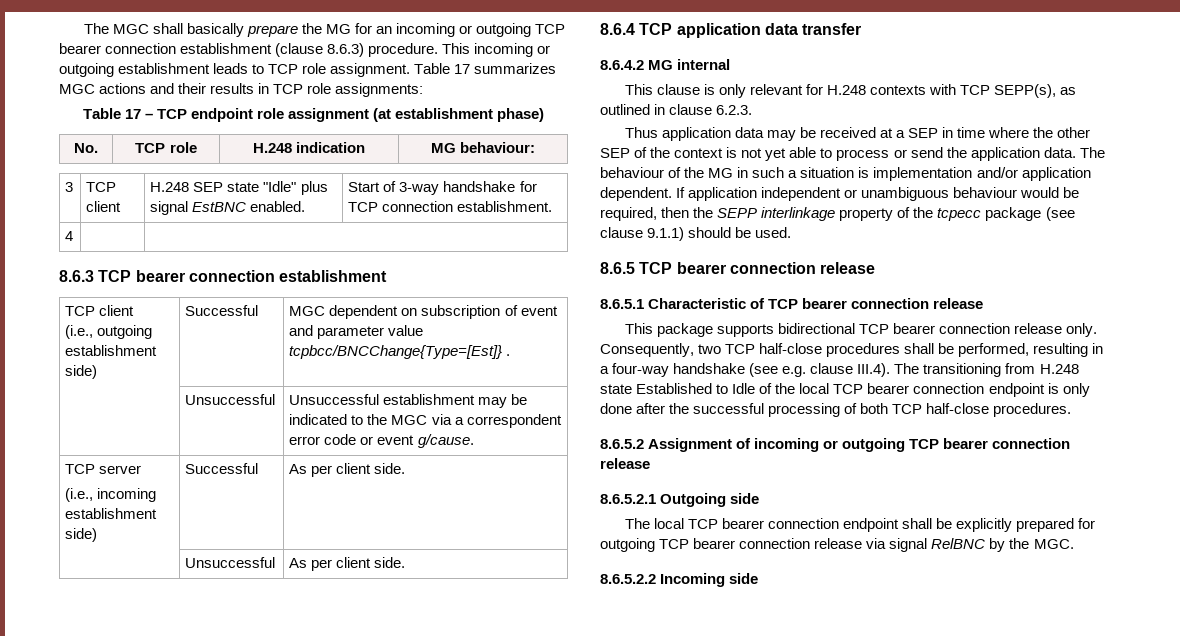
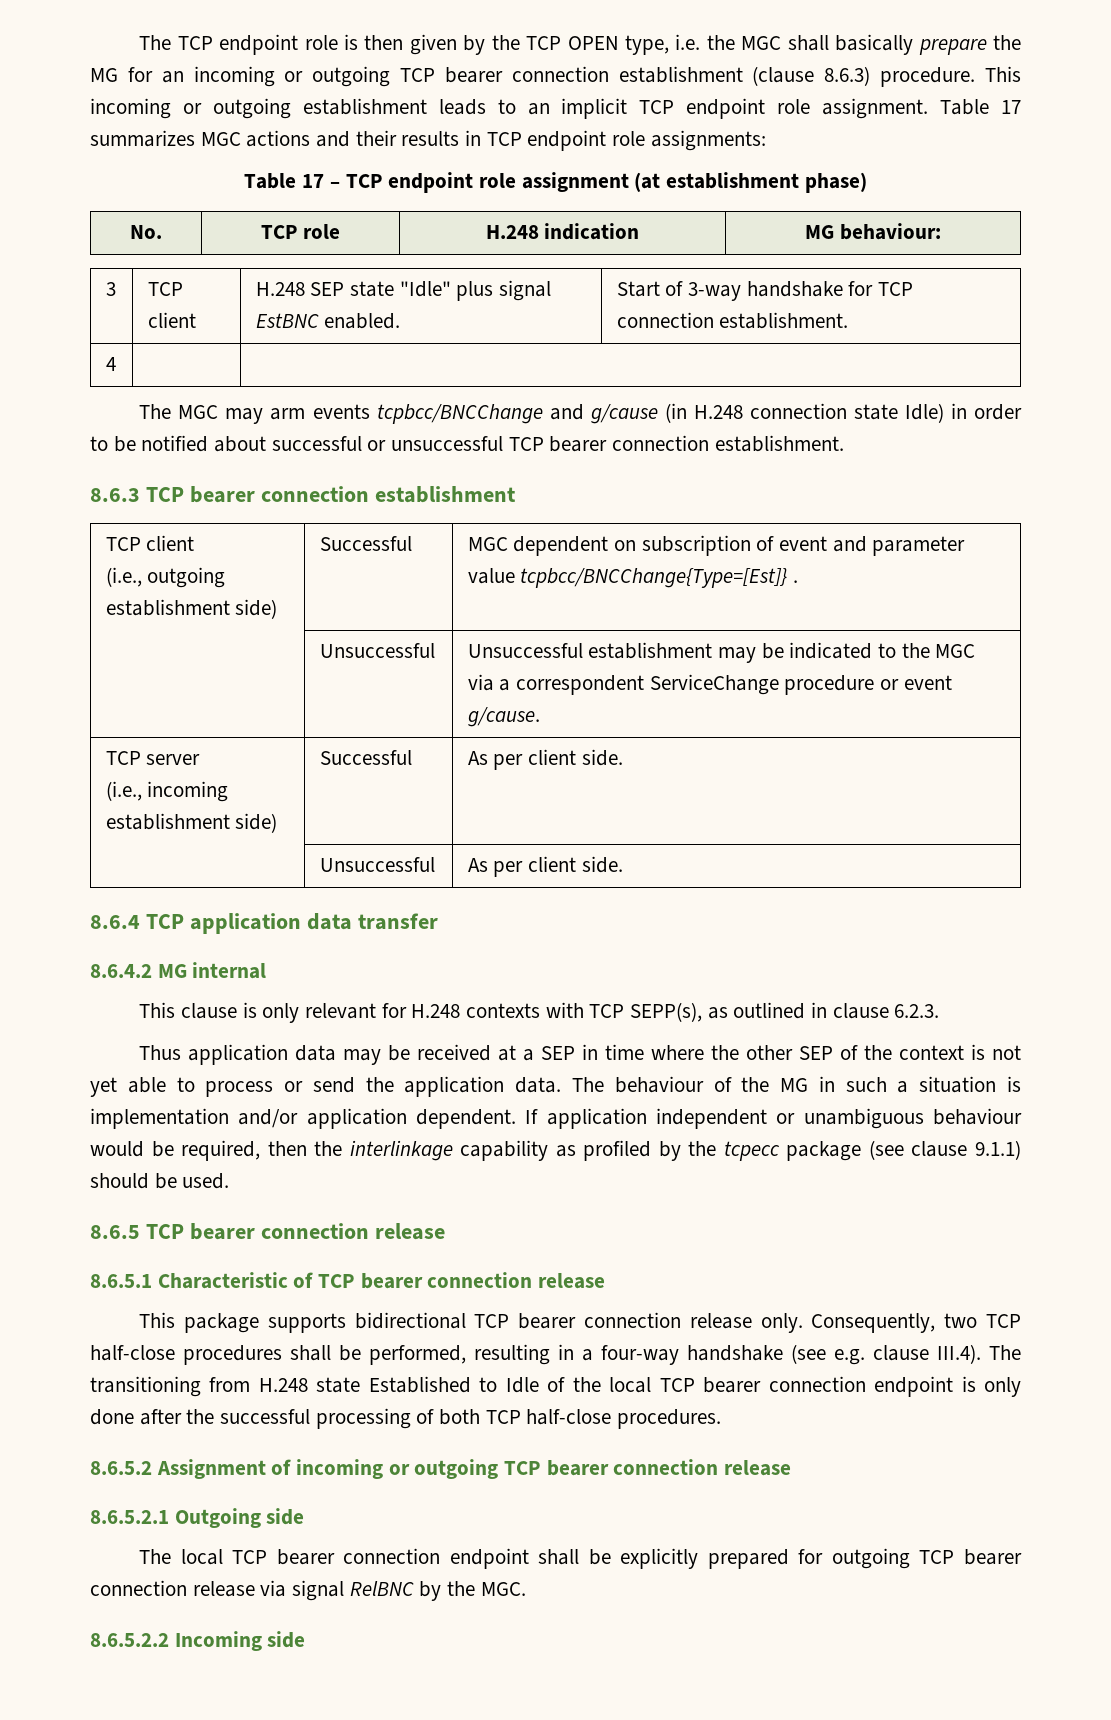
[83,23,109,34] The -> [139,34,735,55] The TCP endpoint role is then given by the TCP OPEN type, i.e. the
[268,64,299,74] TCP -> [527,98,766,119] an implicit TCP endpoint
(304, 89) none -> [527,130,607,151] endpoint
(74, 236) none -> [139,403,1022,424] [90,435,844,452] // The MGC may arm events tcpbcc/BNCChange and g/cause (in H.248 connection state Idle) in order to be notified about successful or unsuccessful TCP bearer connection establishment.
[289,434,357,445] error code -> [649,674,875,695] ServiceChange procedure
[717,207,911,221] SEPP interlinkage property of -> [349,1140,681,1161] interlinkage capability as profiled by

